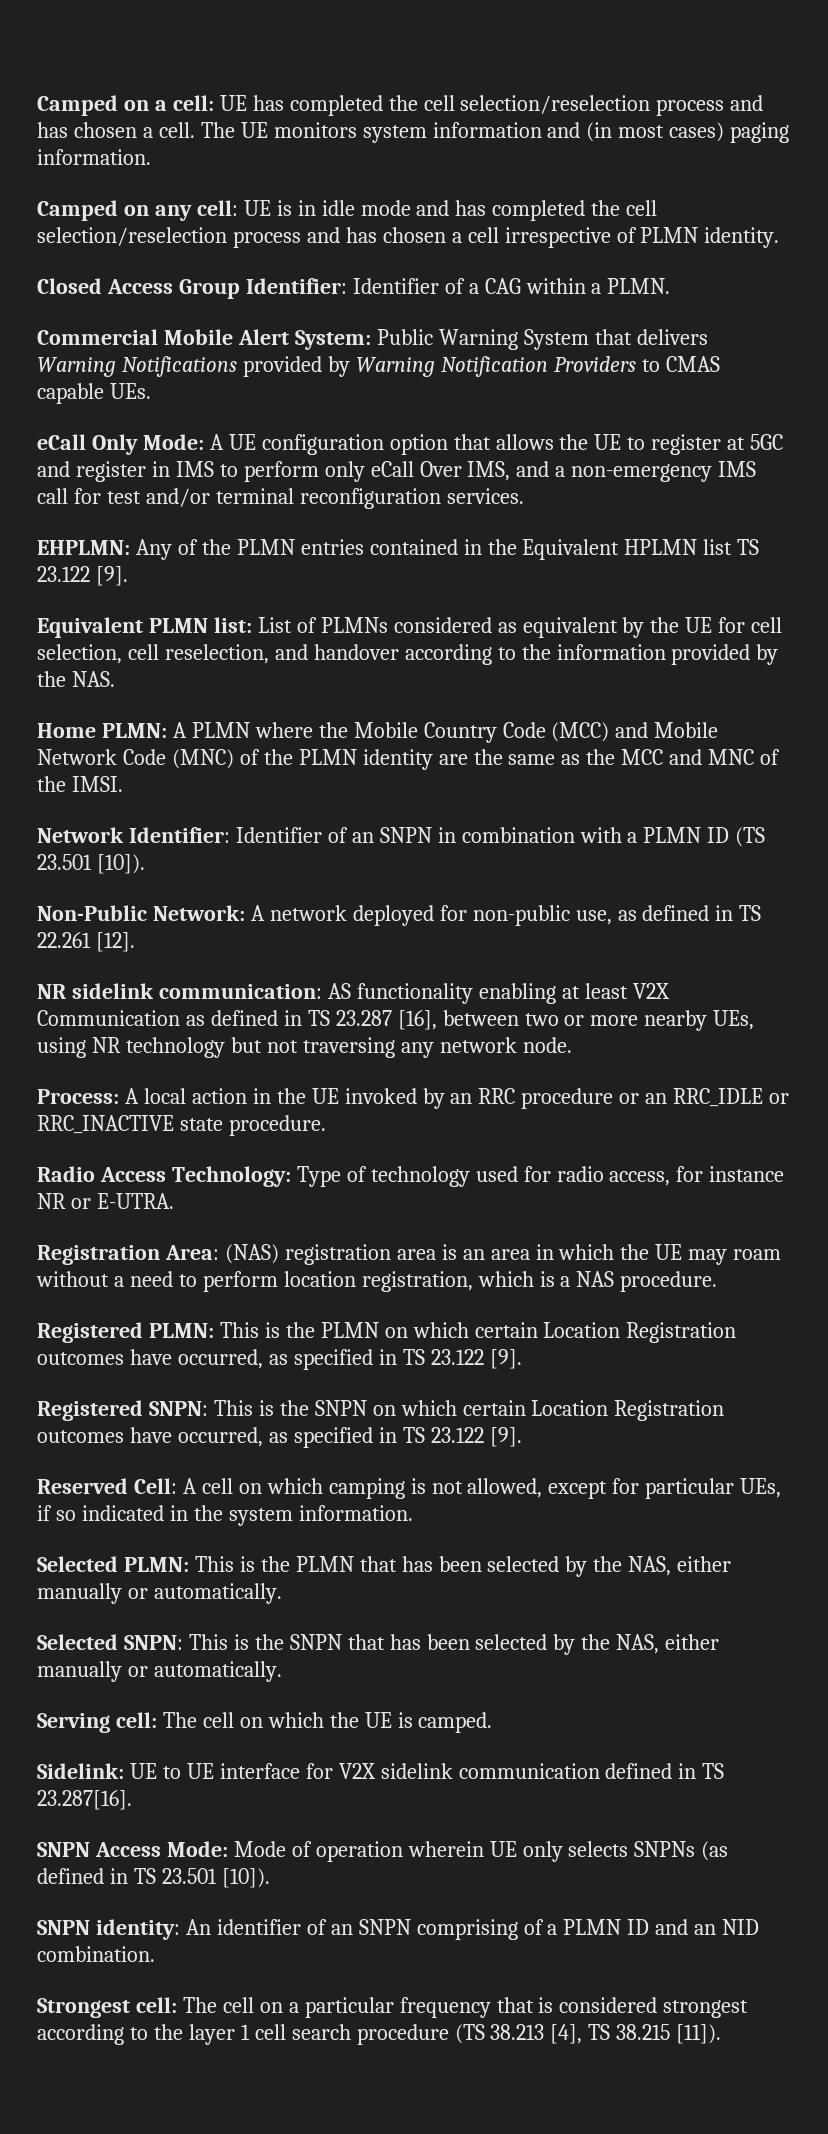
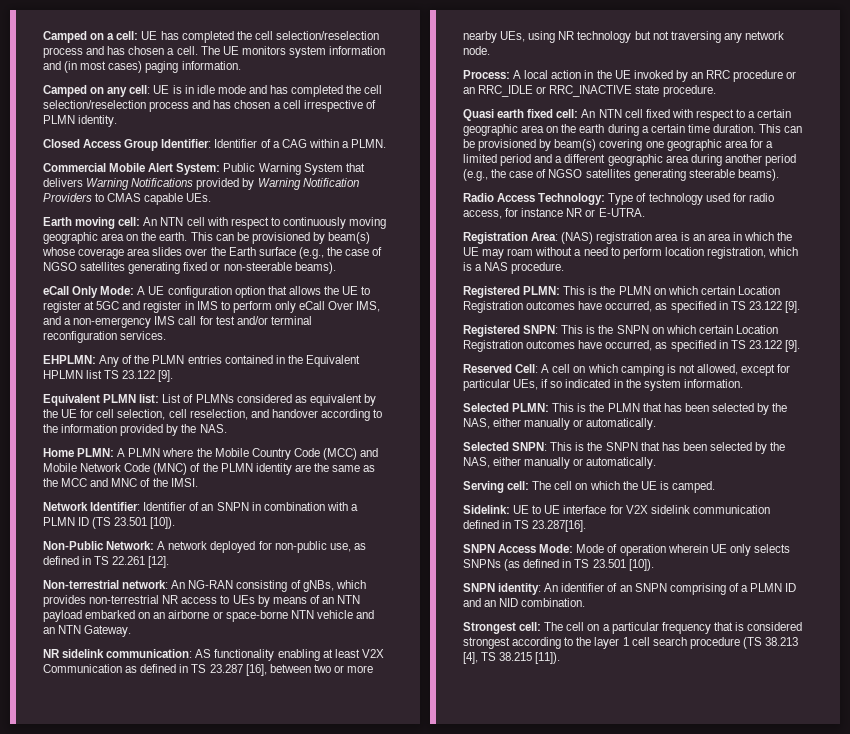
(151, 391) none -> [43,217,387,229] [43,232,371,244] [42,247,383,259] [43,262,336,274] // Earth moving cell: An NTN cell with respect to continuously moving geographic area on the earth. This can be provisioned by beam(s) whose coverage area slides over the Earth surface (e.g., the case of NGSO satellites generating fixed or non-steerable beams).
(135, 942) none -> [43,580,366,592] [43,595,361,607] [43,610,374,622] [43,625,132,637] // Non-terrestrial network: An NG-RAN consisting of gNBs, which provides non-terrestrial NR access to UEs by means of an NTN payload embarked on an airborne or space-borne NTN vehicle and an NTN Gateway.
(326, 1125) none -> [463,109,792,121] [463,124,803,136] [463,139,773,151] [463,154,796,166] [463,169,779,181] // Quasi earth fixed cell: An NTN cell fixed with respect to a certain geographic area on the earth during a certain time duration. This can be provisioned by beam(s) covering one geographic area for a limited period and a different geographic area during another period (e.g., the case of NGSO satellites generating steerable beams).

